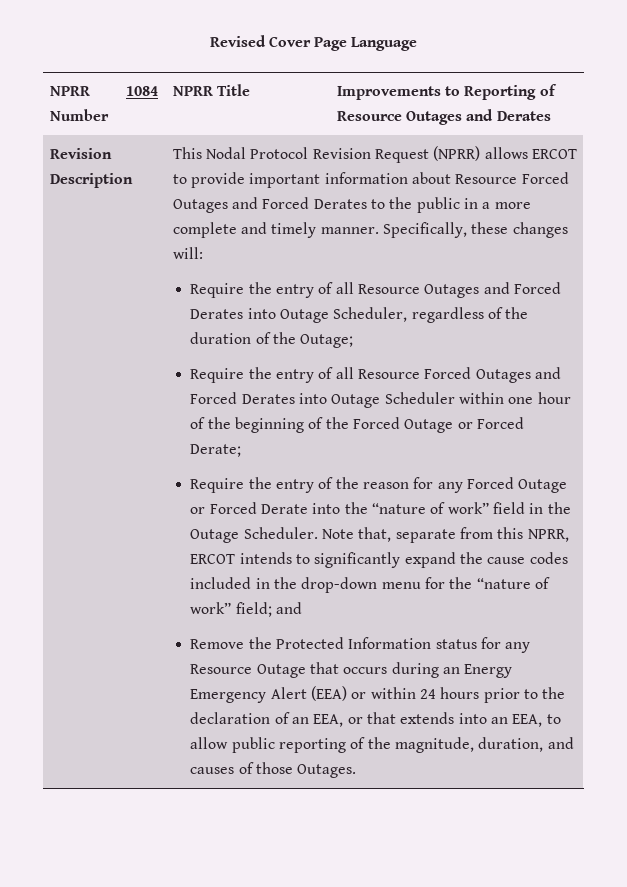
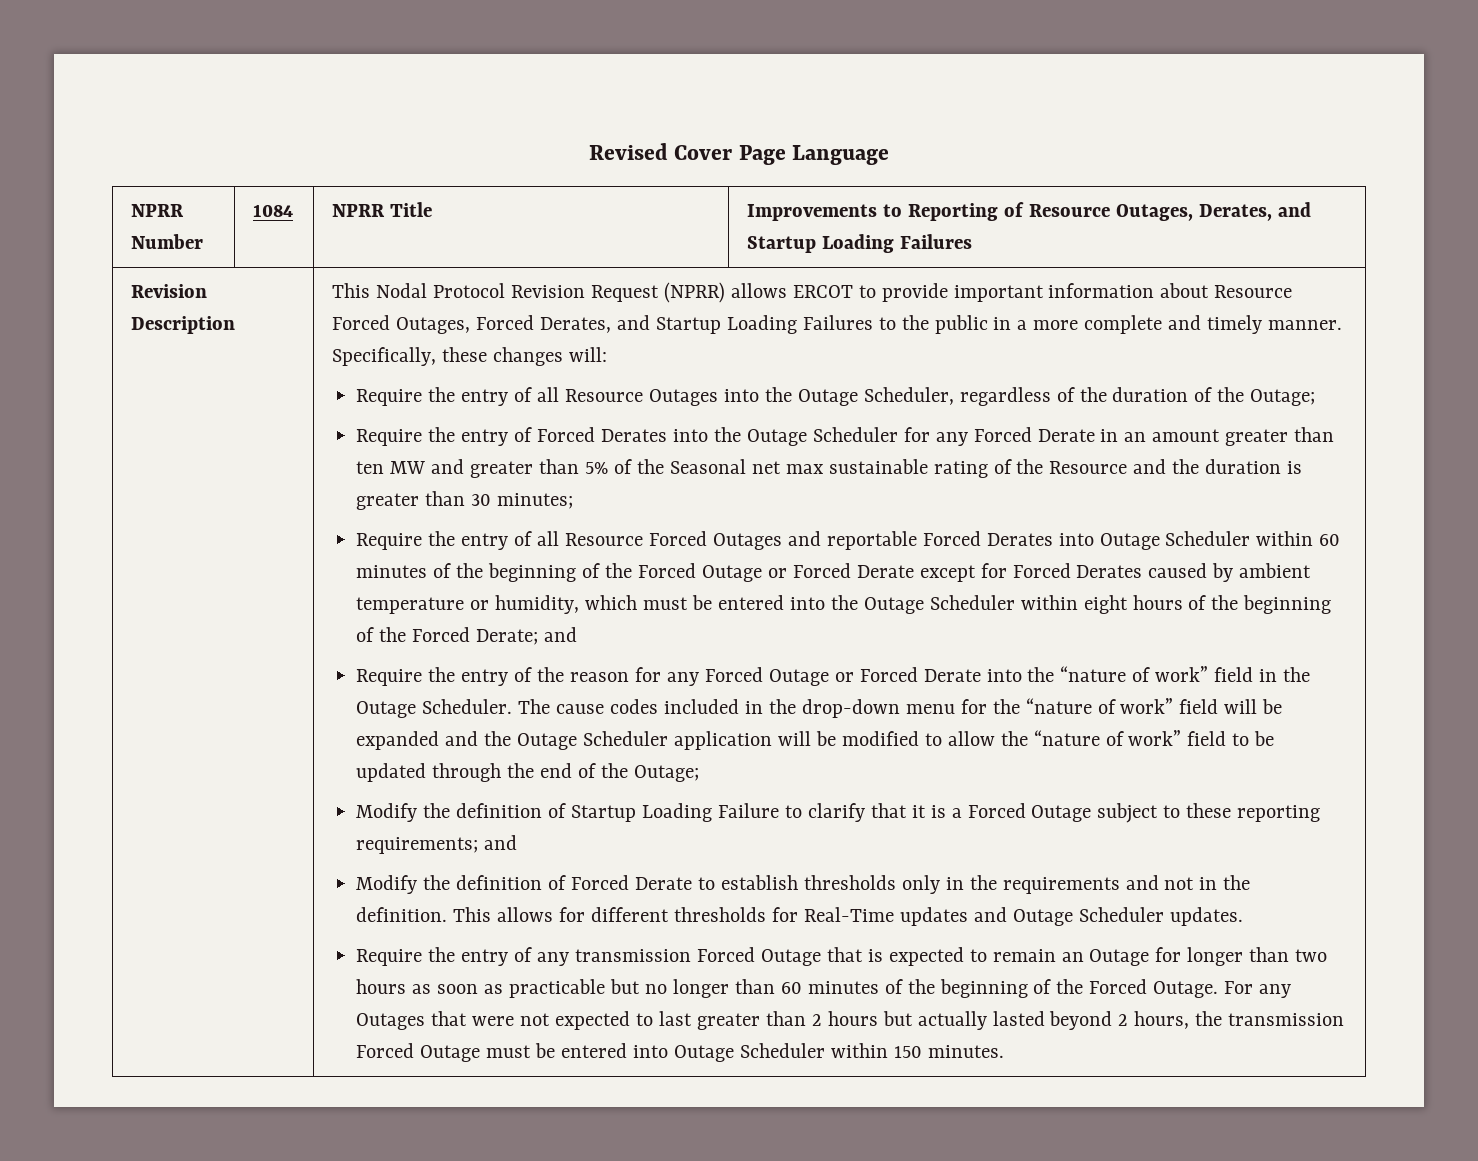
[406,109,551,125] Outages and Derates -> [1115,202,1311,221] [747,234,972,253] Outages, Derates, and Startup Loading Failures
[172,197,367,213] Outages and Forced Derates -> [396,315,873,334] Outages, Forced Derates, and Startup Loading Failures
[483,282,561,294] [190,308,276,319] and Forced Derates into -> [723,387,792,402] into the
(354, 341) none -> [356,427,1335,446] [356,459,1303,478] [356,491,574,510] // Require the entry of Forced Derates into the Outage Scheduler for any Forced Derate in an amount greater than ten MW and greater than 5% of the Seasonal net max sustainable rating of the Resource and the duration is greater than 30 minutes;
(561, 373) none -> [826,531,917,550] reportable
[508,392,571,404] one hour -> [1319,534,1341,546] [356,565,428,578] 60 minutes
(524, 423) none -> [856,563,1312,582] [356,595,1332,614] [356,627,471,642] Derate except for Forced Derates caused by ambient temperature or humidity, which must be entered into the Outage Scheduler within eight hours of the beginning of the Forced
(242, 450) none -> [544,627,578,642] and
[322,527,569,543] [190,552,483,568] Note that, separate from this NPRR, ERCOT intends to significantly expand the -> [518,699,551,714] The
[235,602,303,617] [190,637,531,653] [190,662,513,678] [190,686,566,703] [190,712,561,727] [190,737,574,753] [190,762,357,778] field; and // Remove the Protected Information status for any Resource Outage that occurs during an Energy Emergency Alert (EEA) or within 24 hours prior to the declaration of an EEA, or that extends into an EEA, to allow public reporting of the magnitude, duration, and causes of those Outages. -> [1179,699,1283,714] [356,730,1275,750] [356,763,699,782] [356,803,1321,823] [356,835,518,854] [356,875,1251,894] [356,907,1243,926] [356,947,1328,966] [356,979,1292,998] [356,1011,1345,1030] [356,1043,1004,1062] field will be expanded and the Outage Scheduler application will be modified to allow the “nature of work” field to be updated through the end of the Outage; // Modify the definition of Startup Loading Failure to clarify that it is a Forced Outage subject to these reporting requirements; and // Modify the definition of Forced Derate to establish thresholds only in the requirements and not in the definition. This allows for different thresholds for Real-Time updates and Outage Scheduler updates. // Require the entry of any transmission Forced Outage that is expected to remain an Outage for longer than two hours as soon as practicable but no longer than 60 minutes of the beginning of the Forced Outage. For any Outages that were not expected to last greater than 2 hours but actually lasted beyond 2 hours, the transmission Forced Outage must be entered into Outage Scheduler within 150 minutes.

